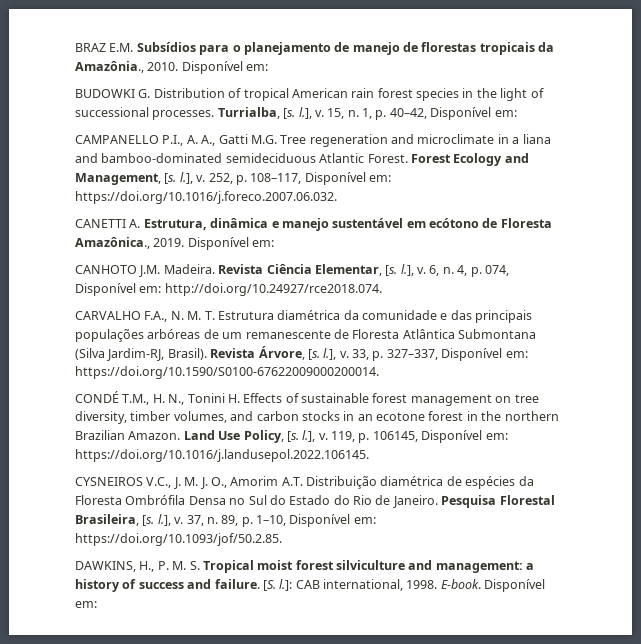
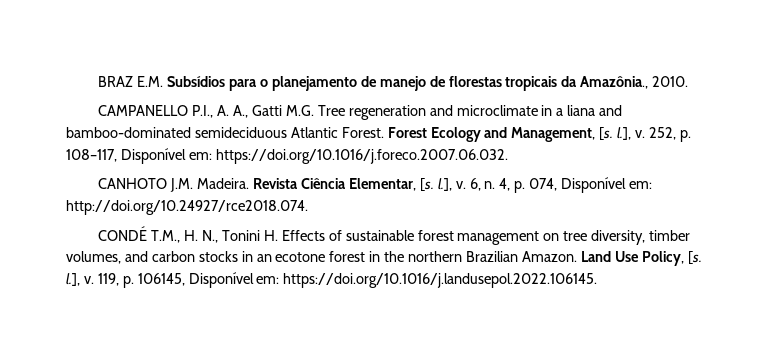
[181,61,269,74] [75,88,544,101] [75,107,517,120] Disponível em: // BUDOWKI G. Distribution of tropical American rain forest species in the light of successional processes. Turrialba, [s. l.], v. 15, n. 1, p. 40–42, Disponível em: -> (689, 81) none
[75,218,552,231] [75,237,275,250] // CANETTI A. Estrutura, dinâmica e manejo sustentável em ecótono de Floresta Amazônica., 2019. Disponível em: -> (508, 156) none
[75,310,533,323] [75,329,536,342] [75,346,528,361] [75,366,379,379] // CARVALHO F.A., N. M. T. Estrutura diamétrica da comunidade e das principais populações arbóreas de um remanescente de Floresta Atlântica Submontana (Silva Jardim-RJ, Brasil). Revista Árvore, [s. l.], v. 33, p. 327–337, Disponível em: https://doi.org/10.1590/S0100-67622009000200014. -> (308, 207) none
[75,476,534,489] [75,495,555,508] [75,514,376,527] [75,533,282,546] [75,560,535,573] [75,579,546,592] [75,601,97,608] // CYSNEIROS V.C., J. M. J. O., Amorim A.T. Distribuição diamétrica de espécies da Floresta Ombrófila Densa no Sul do Estado do Rio de Janeiro. Pesquisa Florestal Brasileira, [s. l.], v. 37, n. 89, p. 1–10, Disponível em: https://doi.org/10.1093/jof/50.2.85. // DAWKINS, H., P. M. S. Tropical moist forest silviculture and management: a history of success and failure. [S. l.]: CAB international, 1998. E-book. Disponível em: -> (598, 280) none

